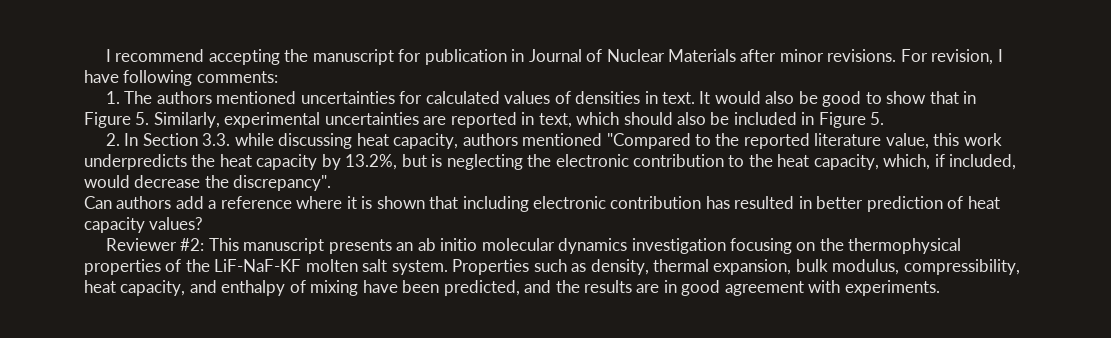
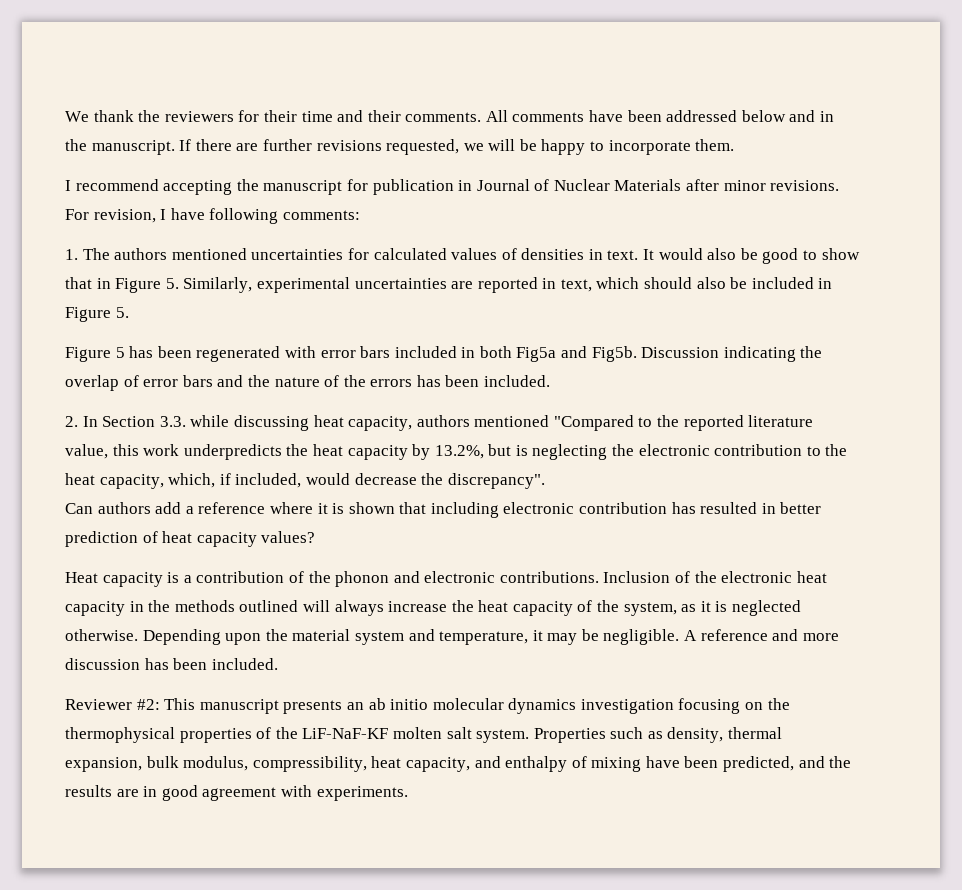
(105, 55) none -> [65,110,835,122] [65,139,735,155] We thank the reviewers for their time and their comments. All comments have been addressed below and in the manuscript. If there are further revisions requested, we will be happy to incorporate them. //
(885, 118) none -> [65,346,823,362] [65,375,551,391] // Figure 5 has been regenerated with error bars included in both Fig5a and Fig5b. Discussion indicating the overlap of error bars and the nature of the errors has been included.
(204, 223) none -> [65,571,827,587] [65,600,802,616] [65,629,839,645] [65,658,278,670] // Heat capacity is a contribution of the phonon and electronic contributions. Inclusion of the electronic heat capacity in the methods outlined will always increase the heat capacity of the system, as it is neglected otherwise. Depending upon the material system and temperature, it may be negligible. A reference and more discussion has been included.

